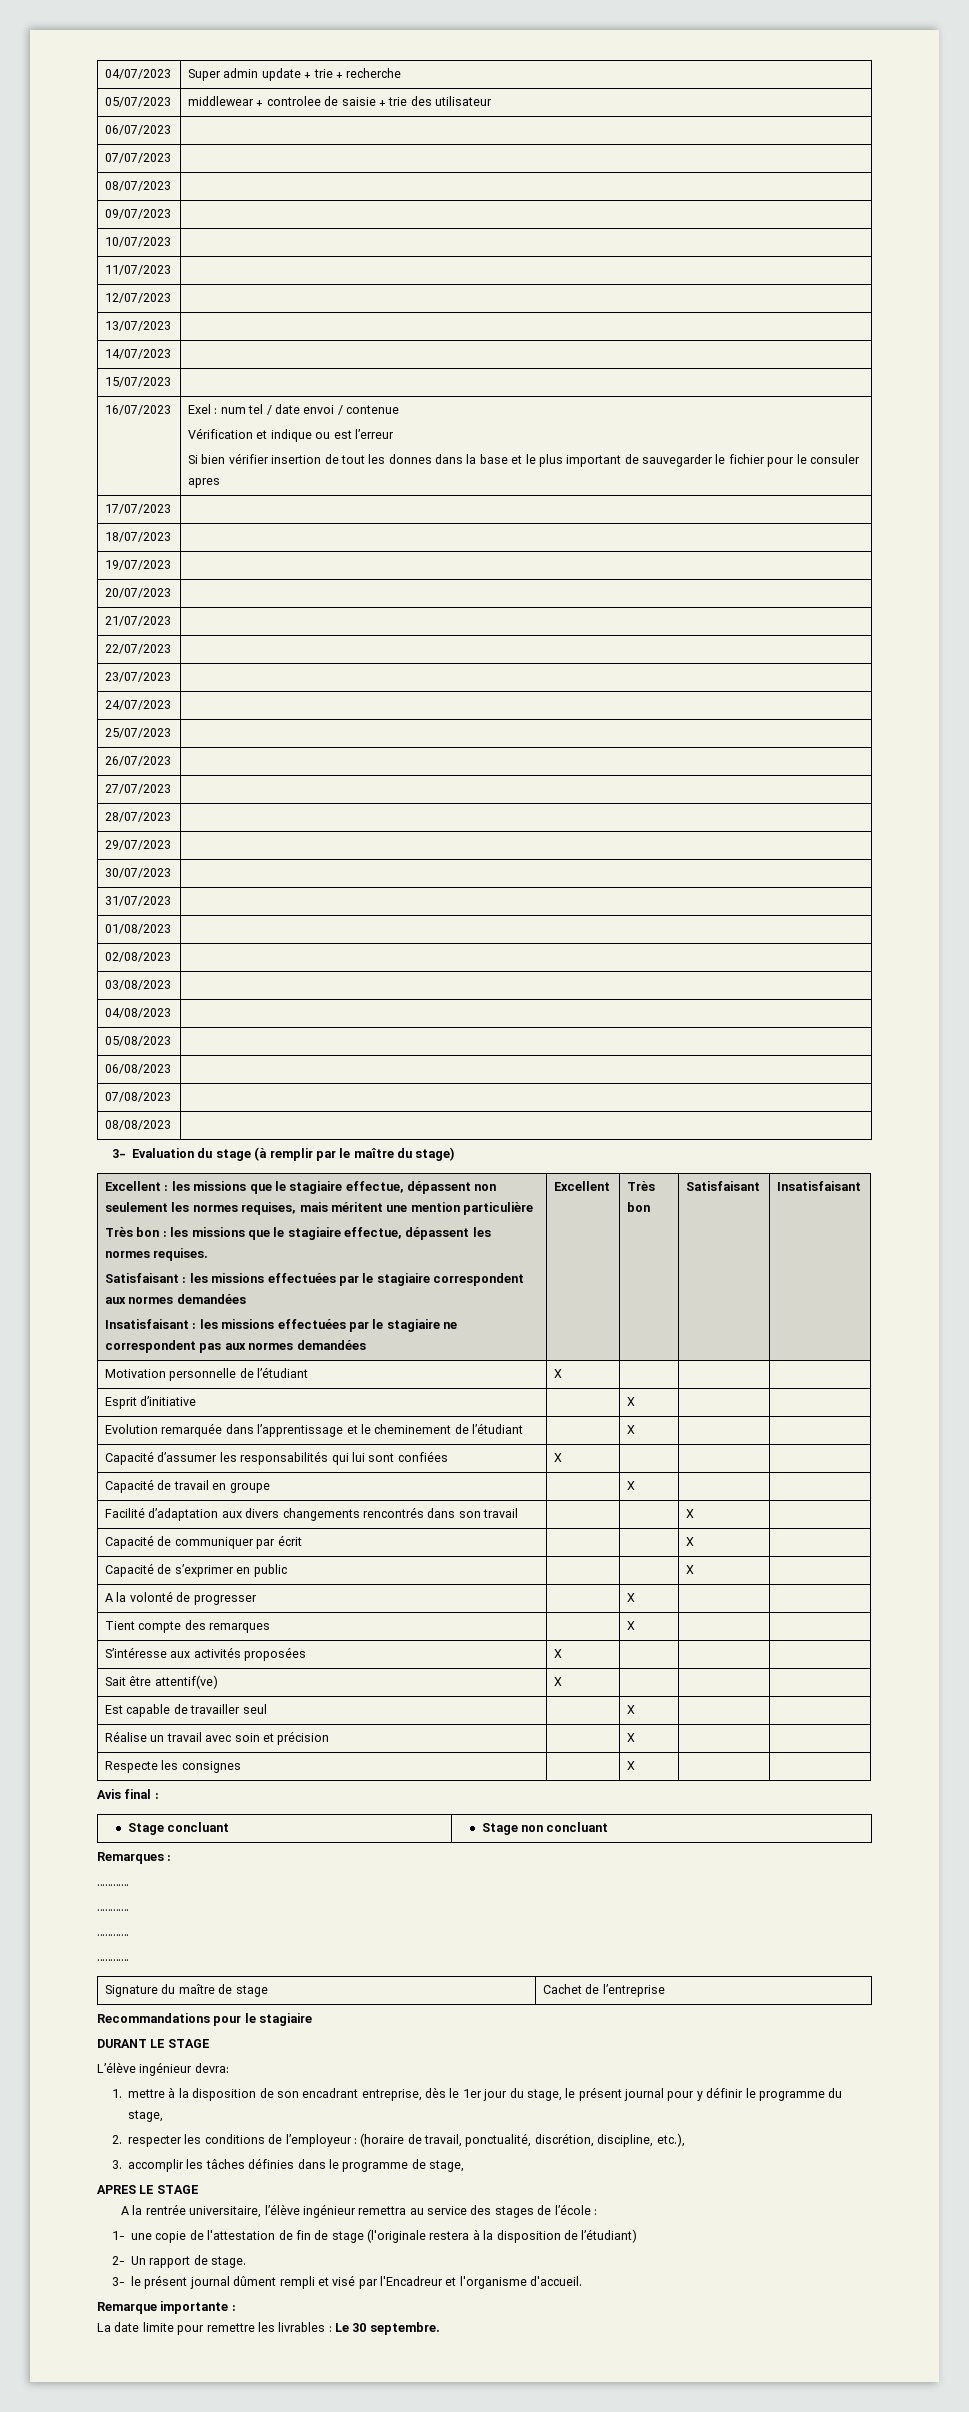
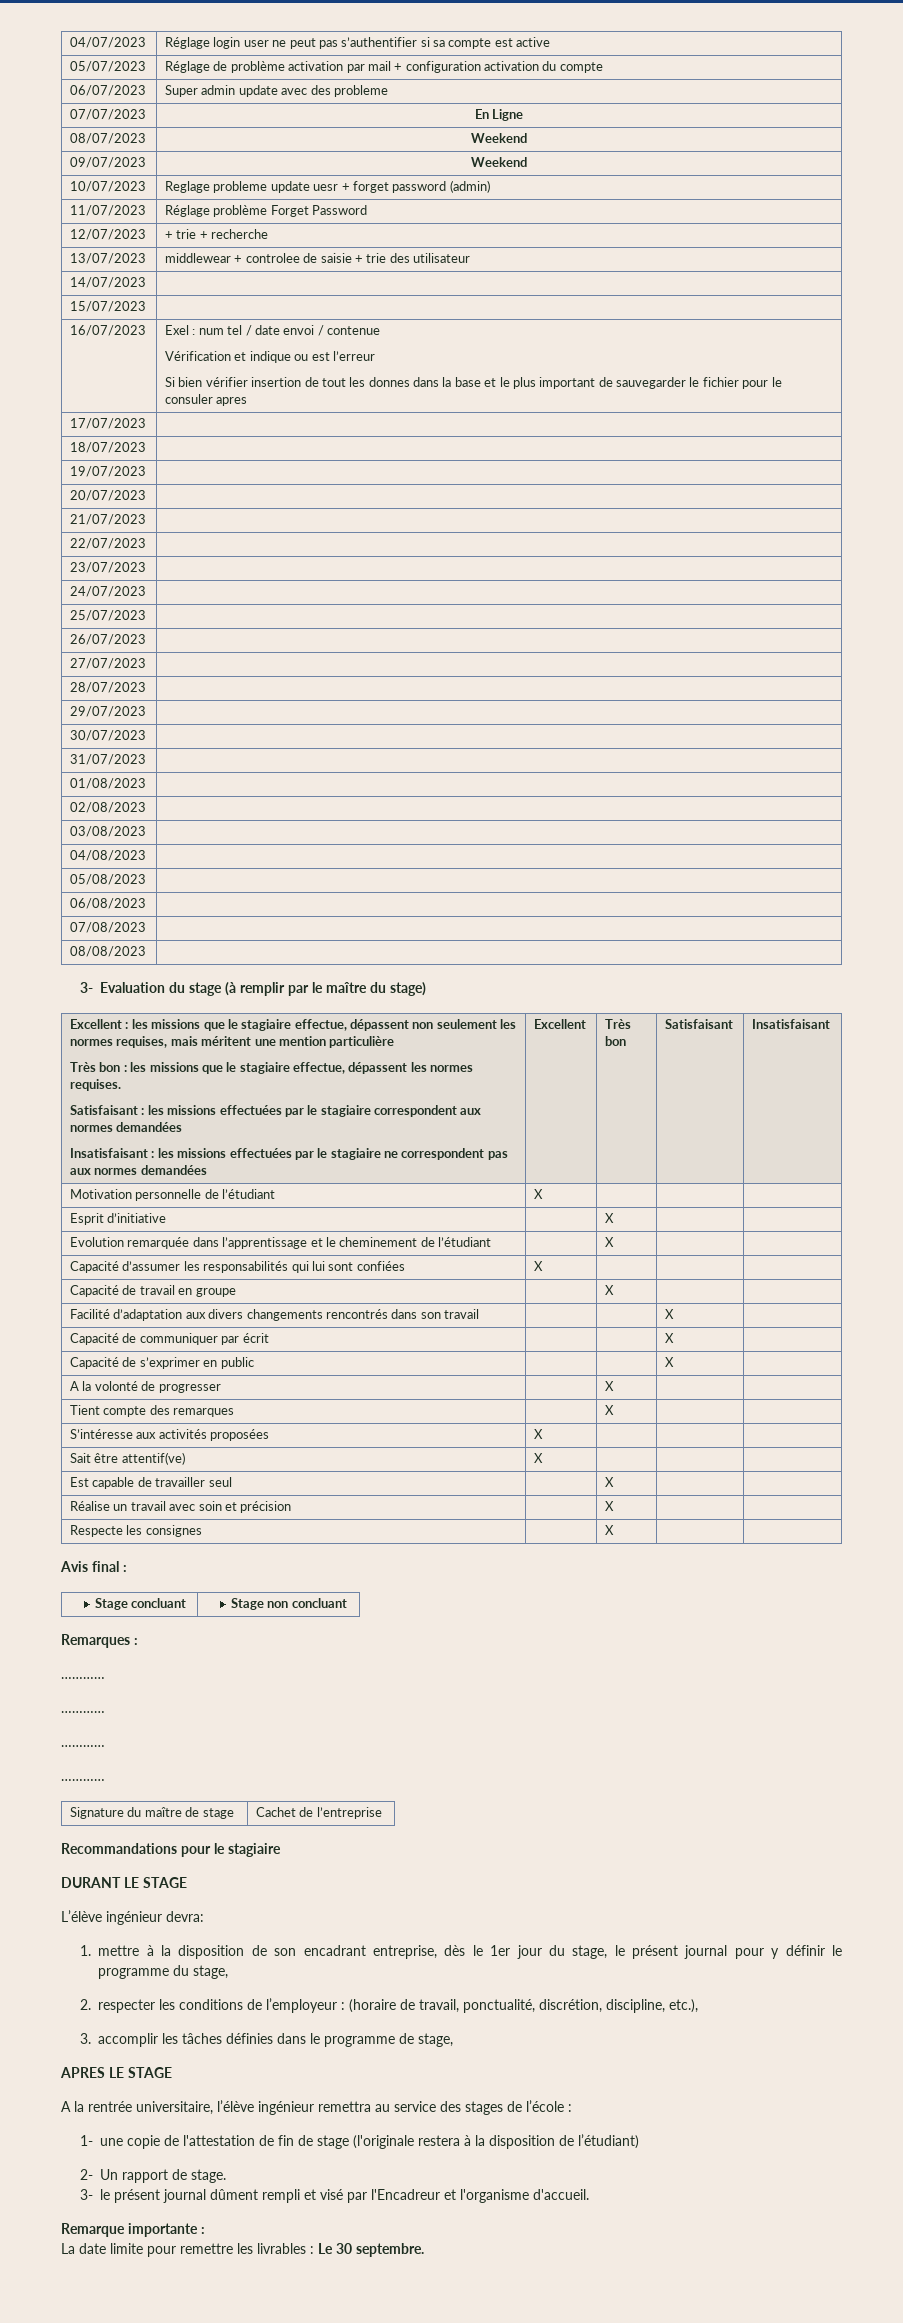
[188,68,301,81] Super admin update -> [165,37,551,49] [70,61,147,72] [165,61,603,73] [70,85,147,96] [165,85,388,97] [70,109,147,120] [474,109,524,121] [70,133,147,144] [471,133,527,143] [70,157,147,168] [471,157,527,167] [70,181,147,192] [165,180,490,193] [70,205,147,216] [165,205,368,217] [70,229,147,240] Réglage login user ne peut pas s’authentifier si sa compte est active // 05/07/2023 | Réglage de problème activation par mail + configuration activation du compte // 06/07/2023 | Super admin update avec des probleme // 07/07/2023 | En Ligne // 08/07/2023 | Weekend // 09/07/2023 | Weekend // 10/07/2023 | Reglage probleme update uesr + forget password (admin) // 11/07/2023 | Réglage problème Forget Password // 12/07/2023 |
[105,97,172,107] 05/07/2023 -> [70,253,147,264] 13/07/2023
[105,125,172,135] [105,153,172,163] [105,181,172,191] [105,209,172,219] [105,237,172,247] [105,265,172,275] [105,293,172,303] [105,321,172,331] // 06/07/2023 | // 07/07/2023 | // 08/07/2023 | // 09/07/2023 | // 10/07/2023 | // 11/07/2023 | // 12/07/2023 | // 13/07/2023 | -> (471, 258) none

